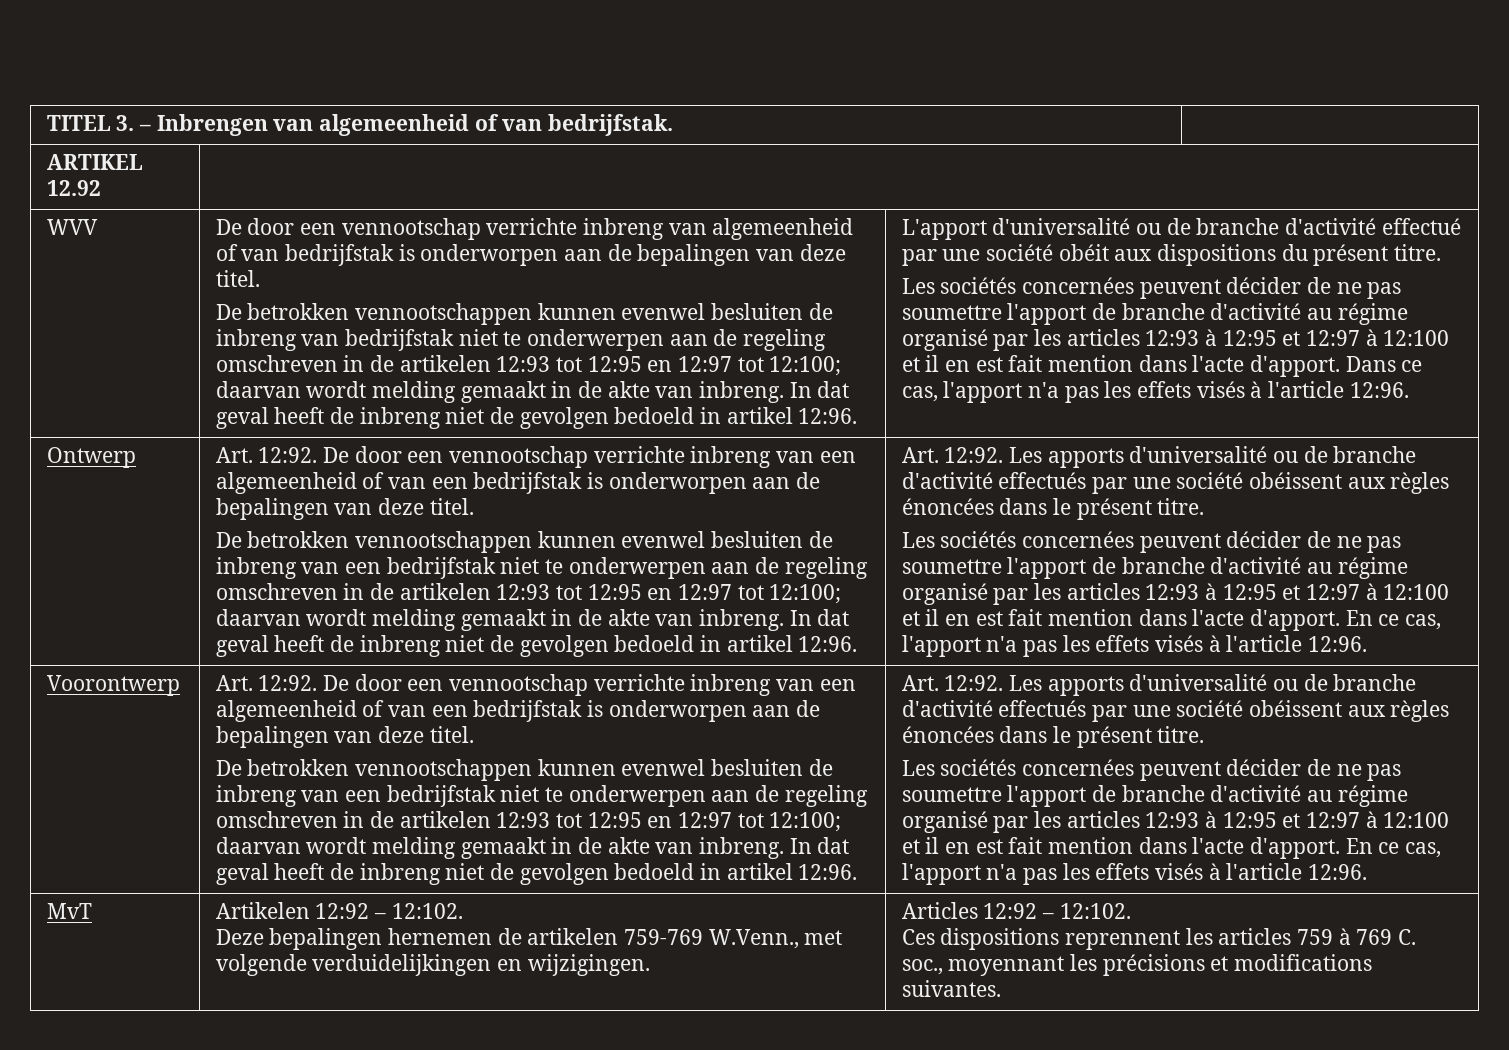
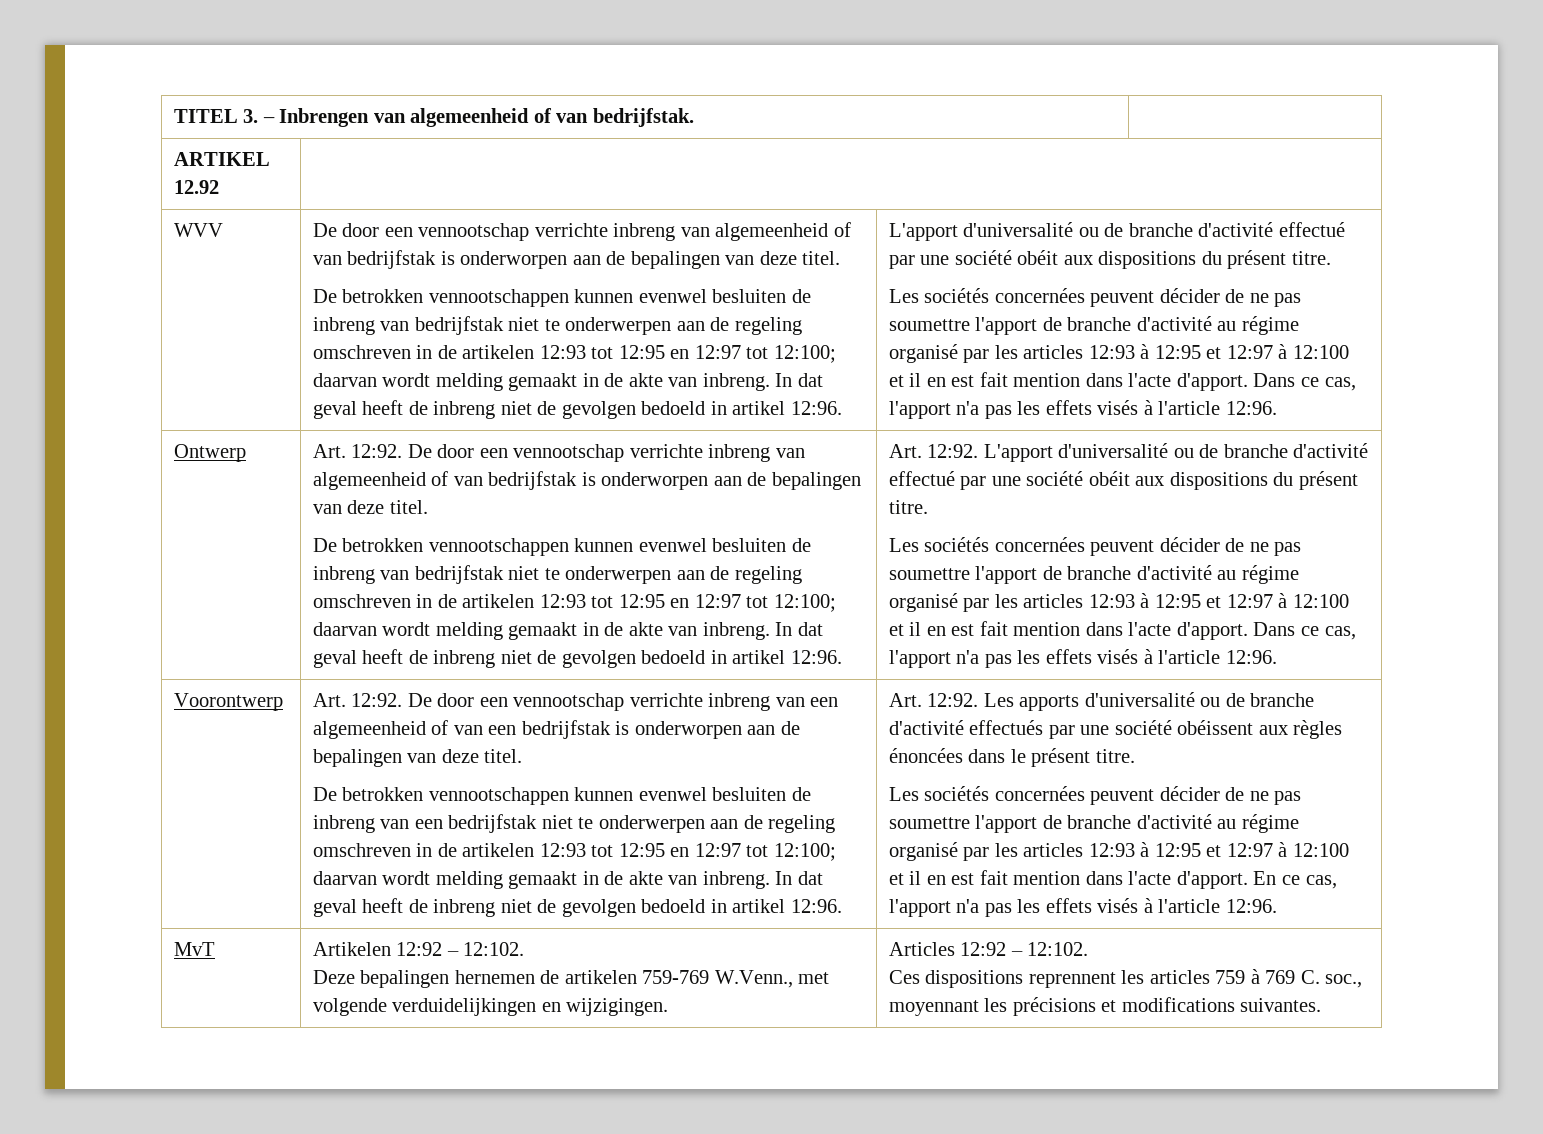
[819,451,856,463] [215,472,468,494] een algemeenheid of van een -> [312,471,483,490] algemeenheid of van
[344,562,381,574] een -> (410, 575) none
[1008,446,1417,468] [901,472,1450,494] [901,498,1071,515] Les apports d'universalité ou de branche d'activité effectués par une société obéissent aux règles énoncées dans le -> [983,443,1369,462] [888,471,1294,490] L'apport d'universalité ou de branche d'activité effectué par une société obéit aux dispositions du
[1345,610,1373,626] En -> [1253,622,1296,636] Dans

